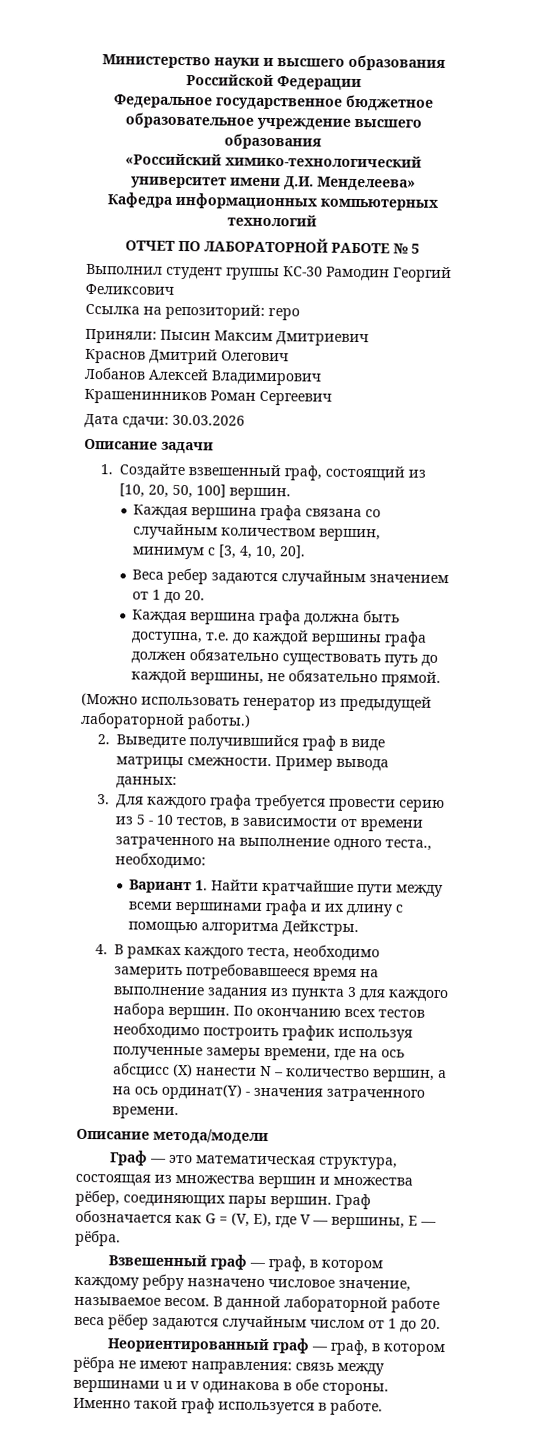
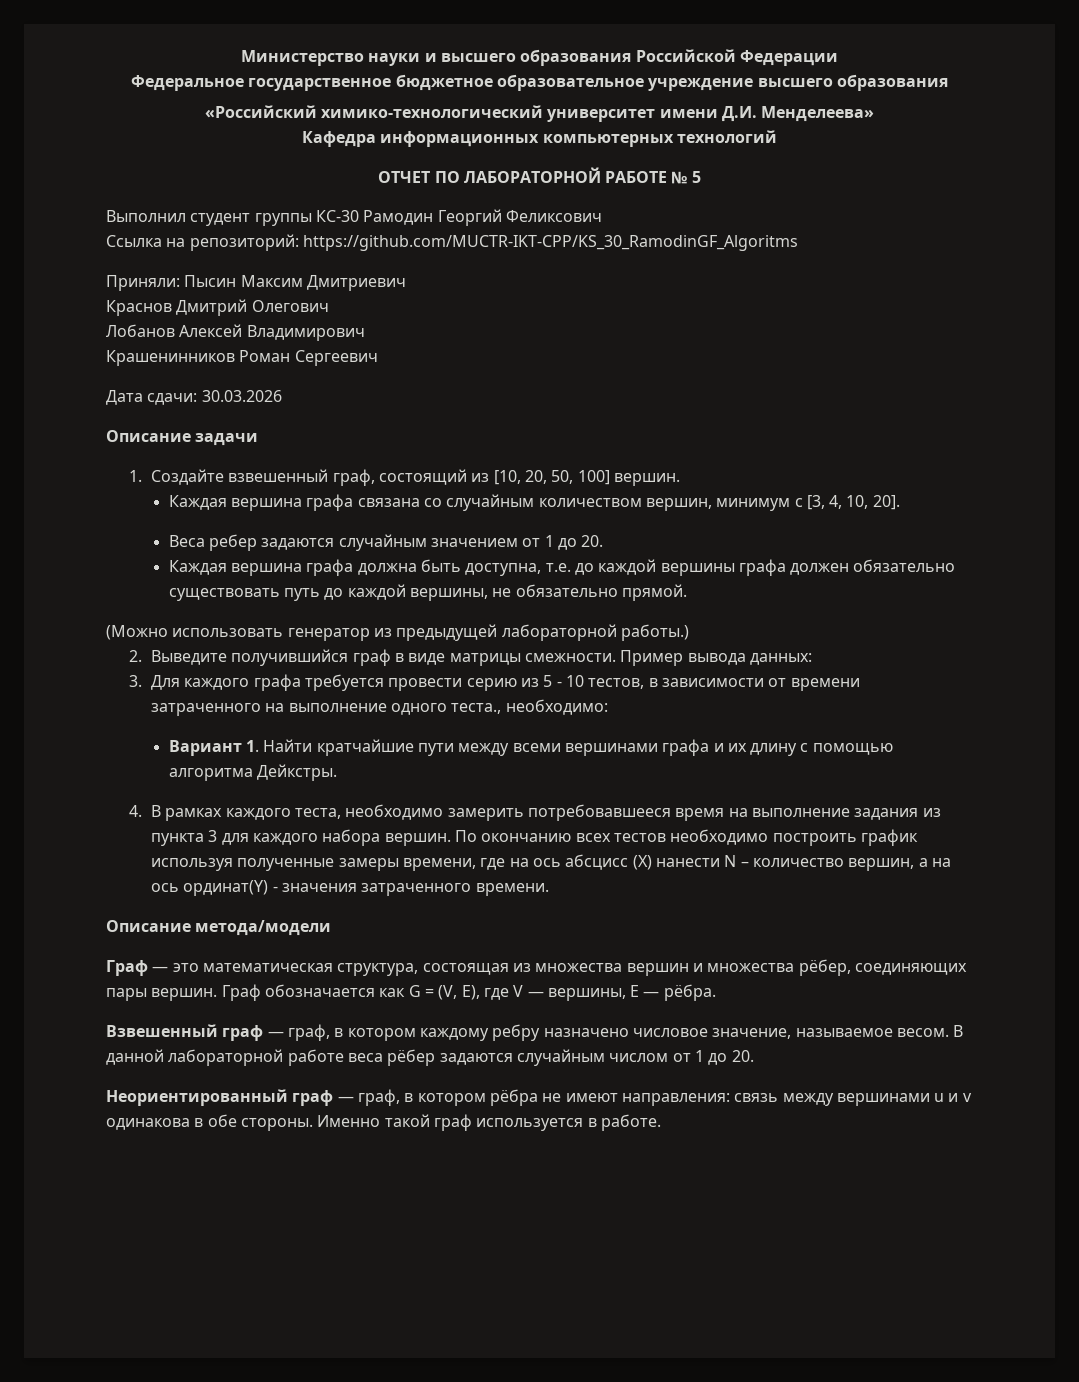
[268,307,300,321] repo -> [302,235,798,251] https://github.com/MUCTR-IKT-CPP/KS_30_RamodinGF_Algoritms

